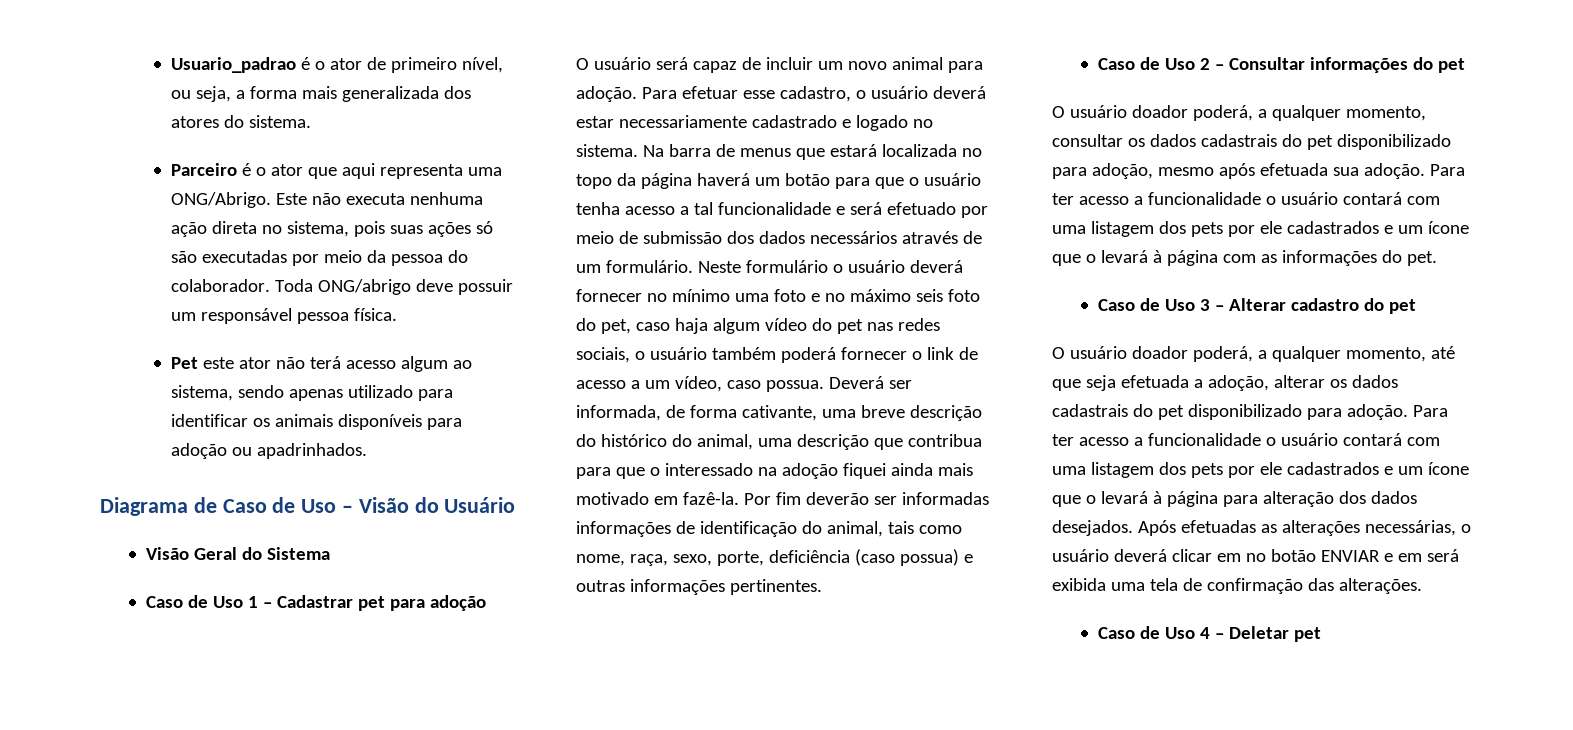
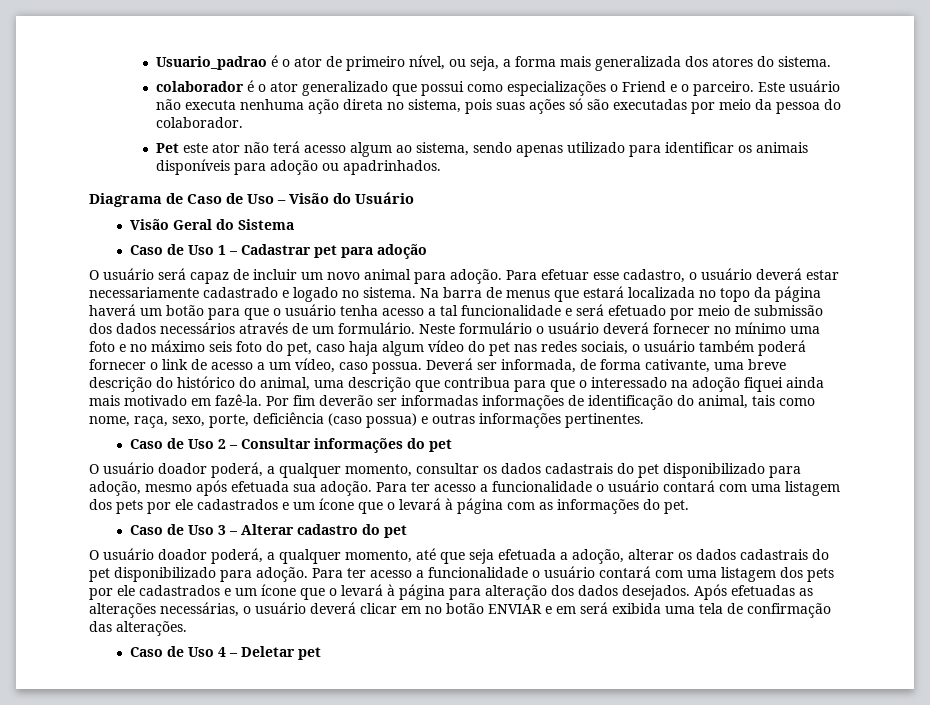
[171,163,503,179] [171,192,308,208] Parceiro é o ator que aqui representa uma ONG/Abrigo. Este -> [155,80,840,96] colaborador é o ator generalizado que possui como especializações o Friend e o parceiro. Este usuário
[275,279,514,295] [171,308,398,324] Toda ONG/abrigo deve possuir um responsável pessoa física. -> (243, 122) none

